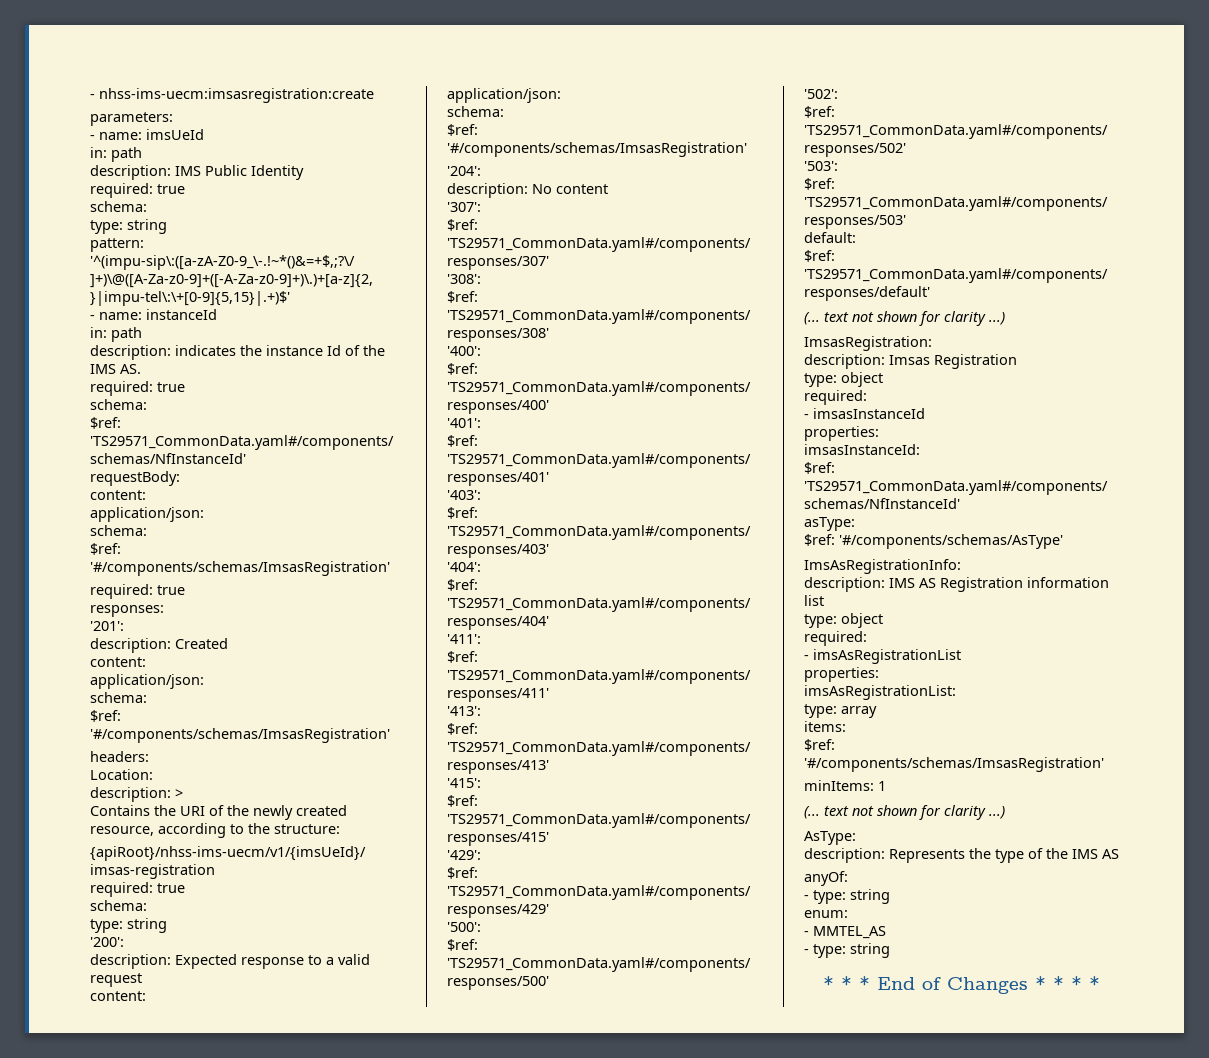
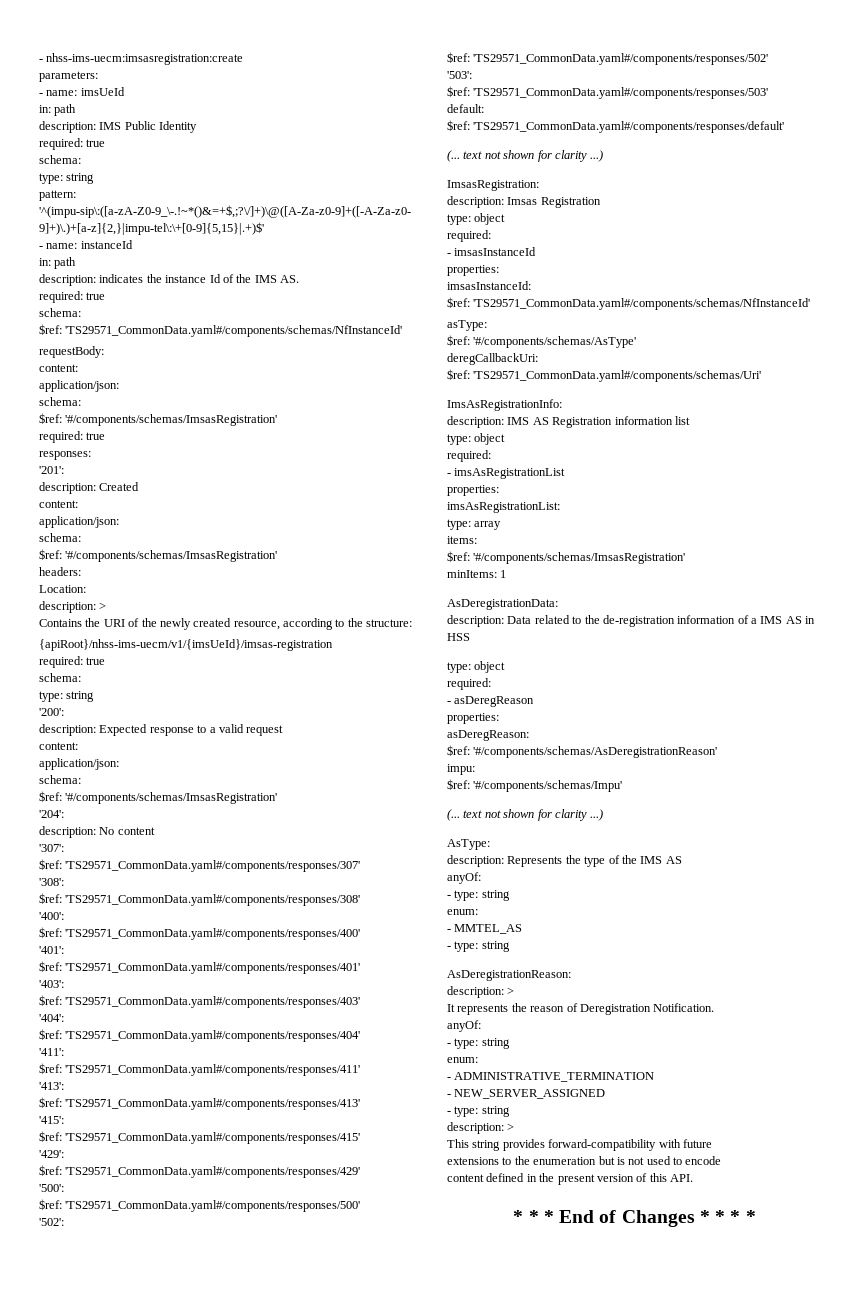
(1063, 541) none -> [447,353,538,365] [447,369,762,382] // deregCallbackUri: // $ref: 'TS29571_CommonData.yaml#/components/schemas/Uri'
(886, 786) none -> [447,599,558,610] [447,615,816,627] [447,633,470,641] [447,661,506,673] [447,678,491,690] [447,696,535,707] [447,713,499,724] [447,730,529,741] [447,745,718,758] [447,764,475,775] [447,779,623,792] // AsDeregistrationData: // description: Data related to the de-registration information of a IMS AS in HSS // type: object // required: // - asDeregReason // properties: // asDeregReason: // $ref: '#/components/schemas/AsDeregistrationReason' // impu: // $ref: '#/components/schemas/Impu'
(890, 950) none -> [447,970,571,981] [447,986,515,998] [447,1003,715,1015] [447,1020,481,1032] [447,1038,510,1049] [447,1057,478,1063] [447,1072,655,1082] [447,1089,606,1099] [447,1106,510,1117] [447,1122,515,1134] [447,1139,712,1151] [447,1156,722,1165] [447,1173,693,1185] // AsDeregistrationReason: // description: > // It represents the reason of Deregistration Notification. // anyOf: // - type: string // enum: // - ADMINISTRATIVE_TERMINATION // - NEW_SERVER_ASSIGNED // - type: string // description: > // This string provides forward-compatibility with future // extensions to the enumeration but is not used to encode // content defined in the present version of this API.

